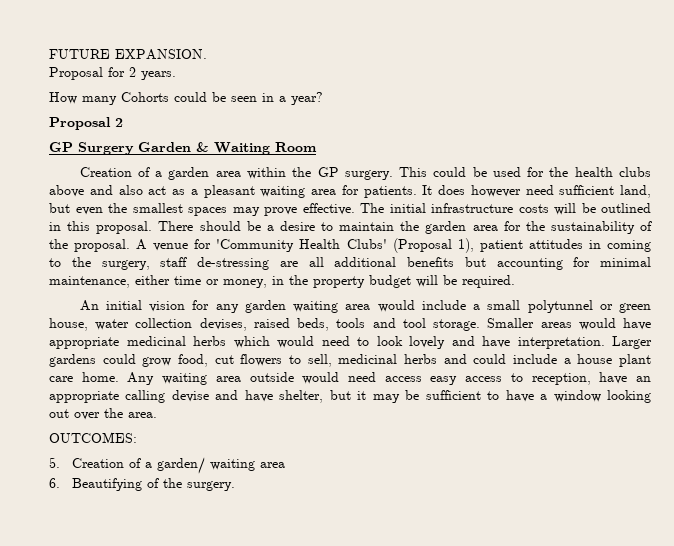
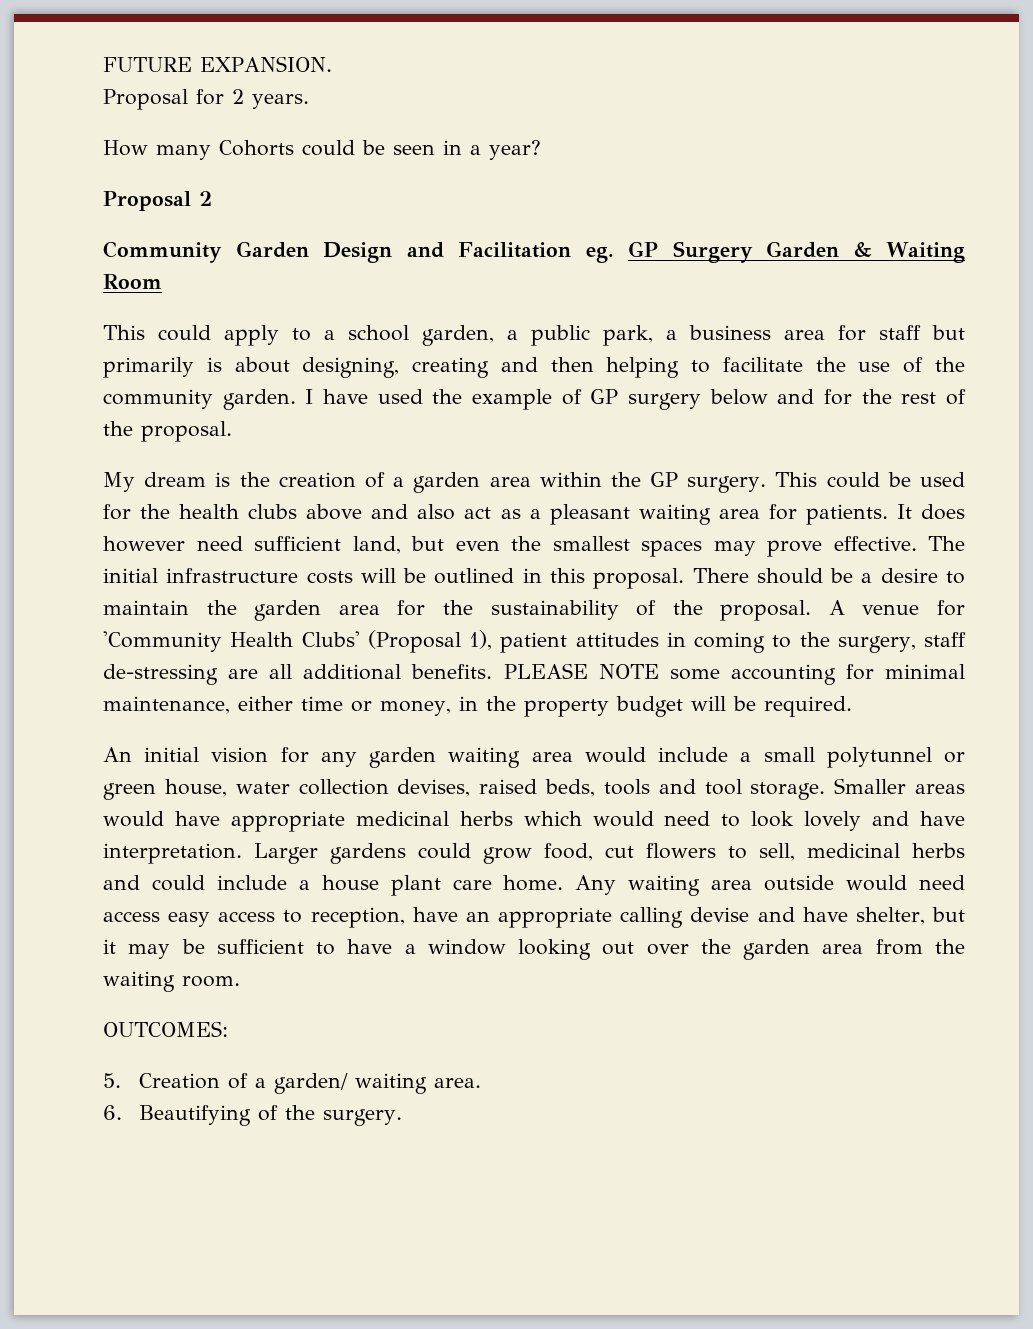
(123, 122) none -> [103,241,614,263] Community Garden Design and Facilitation eg.
[79,167,132,177] Creation -> [103,325,965,346] [103,357,965,378] [103,389,966,410] [103,421,232,442] [103,472,356,492] This could apply to a school garden, a public park, a business area for staff but primarily is about designing, creating and then helping to facilitate the use of the community garden. I have used the example of GP surgery below and for the rest of the proposal. // My dream is the creation
[407,257,486,267] benefits but -> [411,663,720,680] benefits. PLEASE NOTE some
[128,412,157,418] area. -> [743,939,965,960] [103,971,240,992] garden area from the waiting room.
[260,462,286,468] area -> [434,1078,482,1088] area.

